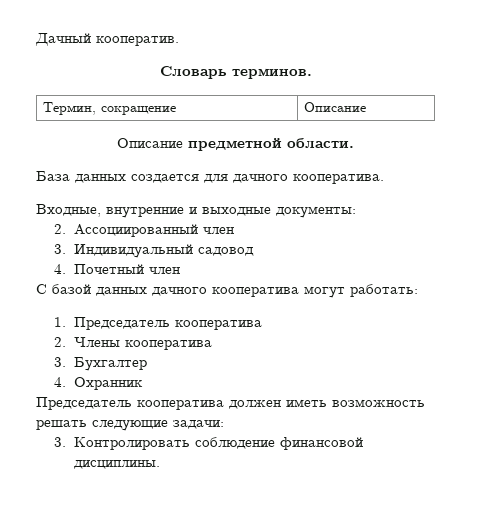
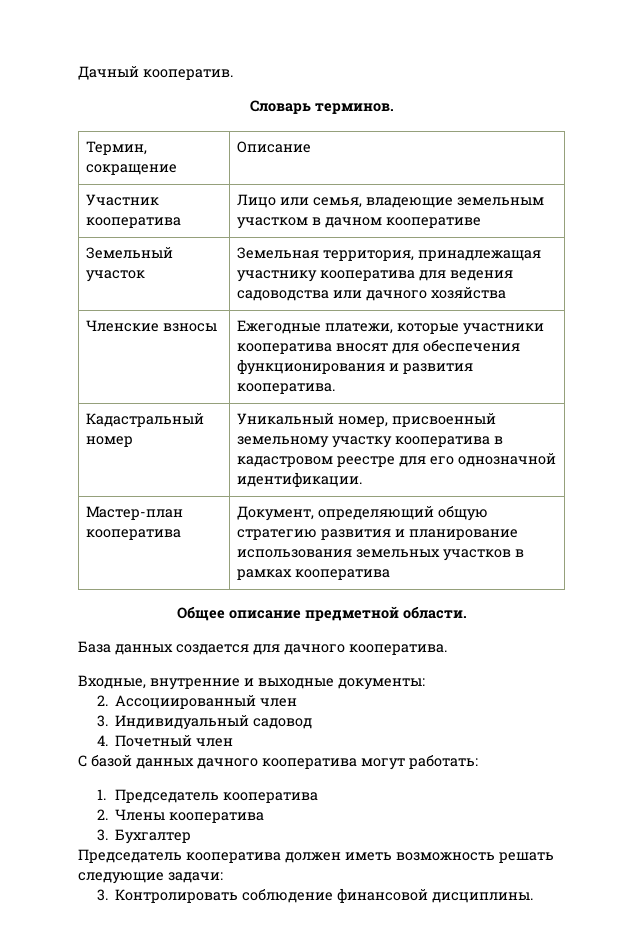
[117,138,183,148] // Описание -> [86,194,160,206] [86,217,182,228] [237,194,545,208] [237,217,482,229] [86,247,174,259] [86,270,146,282] [237,247,542,261] [237,270,514,282] [237,287,507,301] [86,320,218,332] [237,320,545,335] [237,340,521,354] [237,359,474,375] [237,383,336,394] [86,413,205,427] [86,436,134,447] [237,413,497,427] [237,436,504,448] [237,453,557,467] [237,472,363,487] [86,506,184,520] [86,529,182,540] [237,506,489,521] [237,529,519,540] [237,549,525,561] [237,569,391,580] [176,606,301,621] // Участник кооператива | Лицо или семья, владеющие земельным участком в дачном кооперативе // Земельный участок | Земельная территория, принадлежащая участнику кооператива для ведения садоводства или дачного хозяйства // Членские взносы | Ежегодные платежи, которые участники кооператива вносят для обеспечения функционирования и развития кооператива. // Кадастральный номер | Уникальный номер, присвоенный земельному участку кооператива в кадастровом реестре для его однозначной идентификации. // Мастер-план кооператива | Документ, определяющий общую стратегию развития и планирование использования земельных участков в рамках кооператива // Общее описание
[54,377,143,390] // 4. Охранник -> (192, 836) none

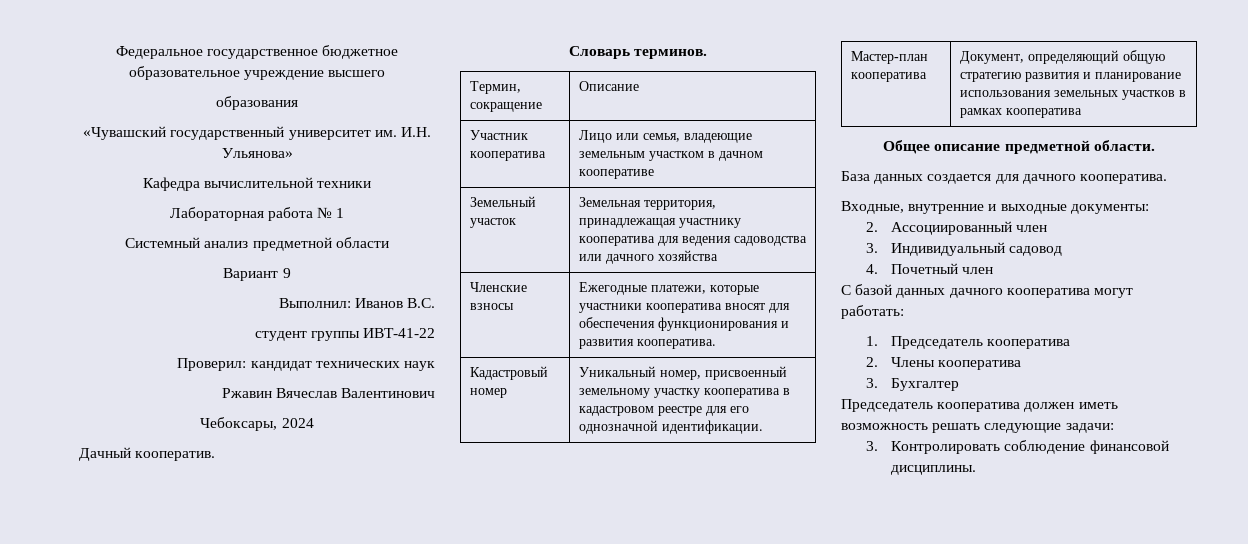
(78, 73) none -> [115,45,399,59] [128,66,386,80] [216,96,298,110] [83,126,431,140] [221,148,293,158] [142,177,372,191] [169,207,345,221] [125,237,389,251] [223,268,291,281] [278,298,435,308] [254,328,435,341] [177,358,435,371] [221,388,435,398] [200,417,314,431] Федеральное государственное бюджетное образовательное учреждение высшего // образования // «Чувашский государственный университет им. И.Н. Ульянова» // Кафедра вычислительной техники // Лабораторная работа № 1 // Системный анализ предметной области // Вариант 9 // Выполнил: Иванов В.С. // студент группы ИВТ-41-22 // Проверил: кандидат технических наук // Ржавин Вячеслав Валентинович // Чебоксары, 2024 //
[86,413,205,427] Кадастральный -> [469,366,548,380] Кадастровый

